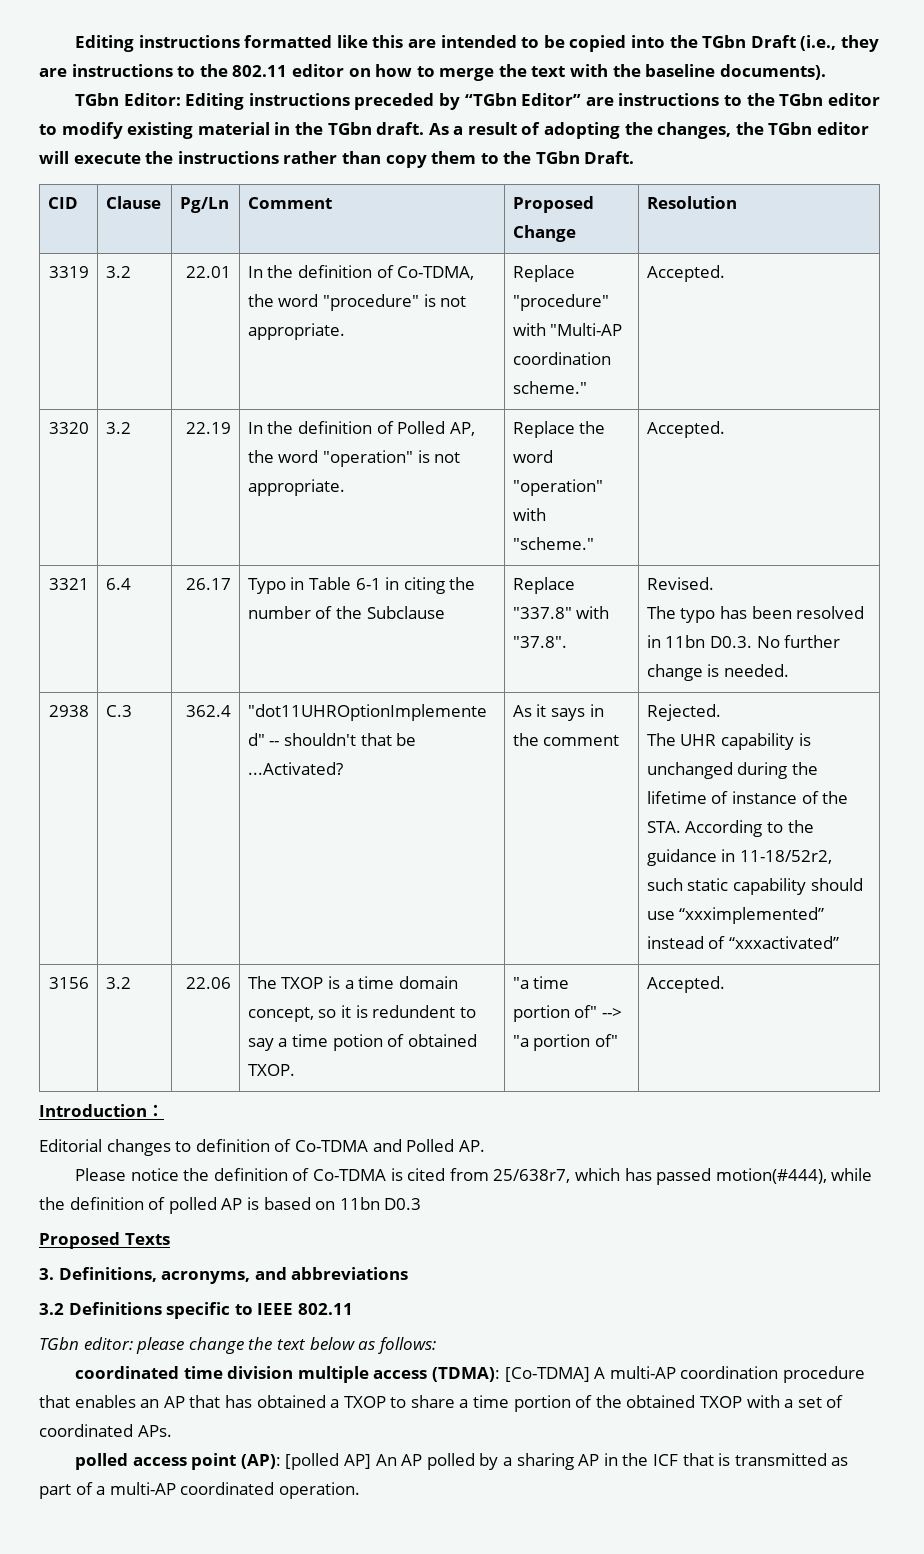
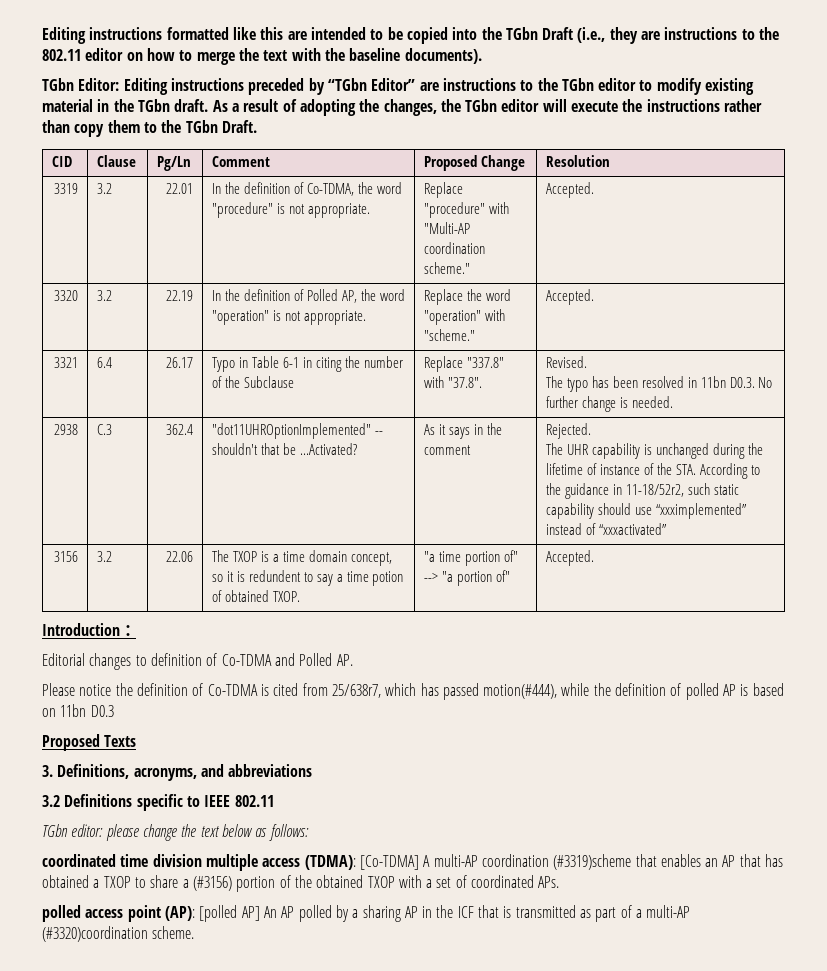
[783,1366,866,1383] procedure -> [553,854,632,870] (#3319)scheme
[473,1395,510,1408] time -> [192,876,232,891] (#3156)
[180,1482,360,1499] coordinated operation. -> [42,926,195,942] (#3320)coordination scheme.

